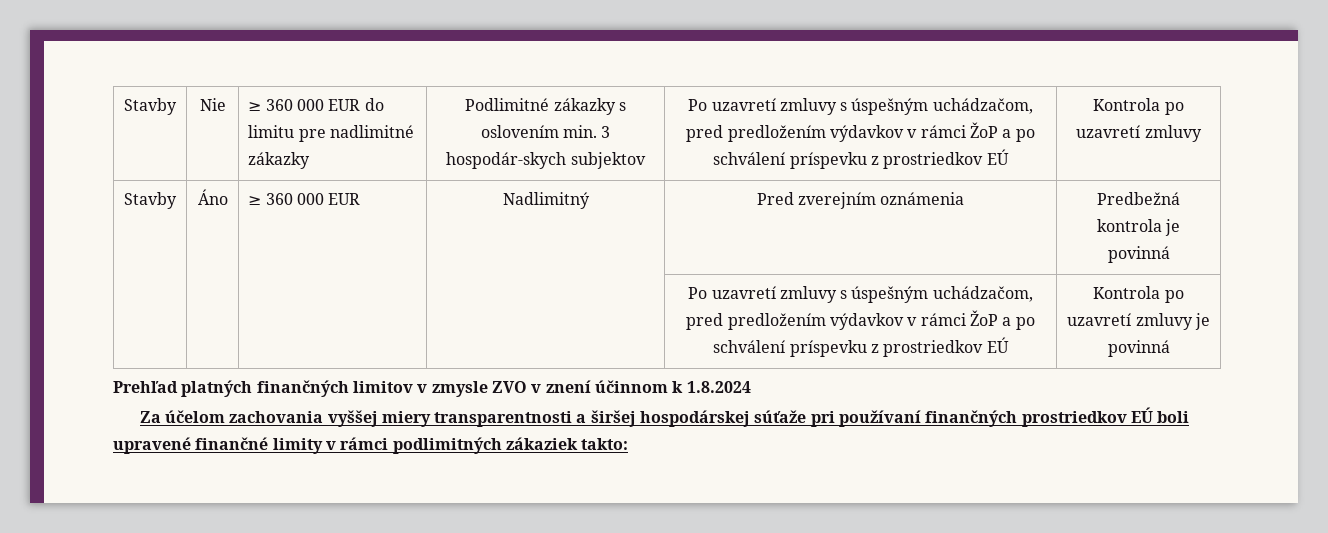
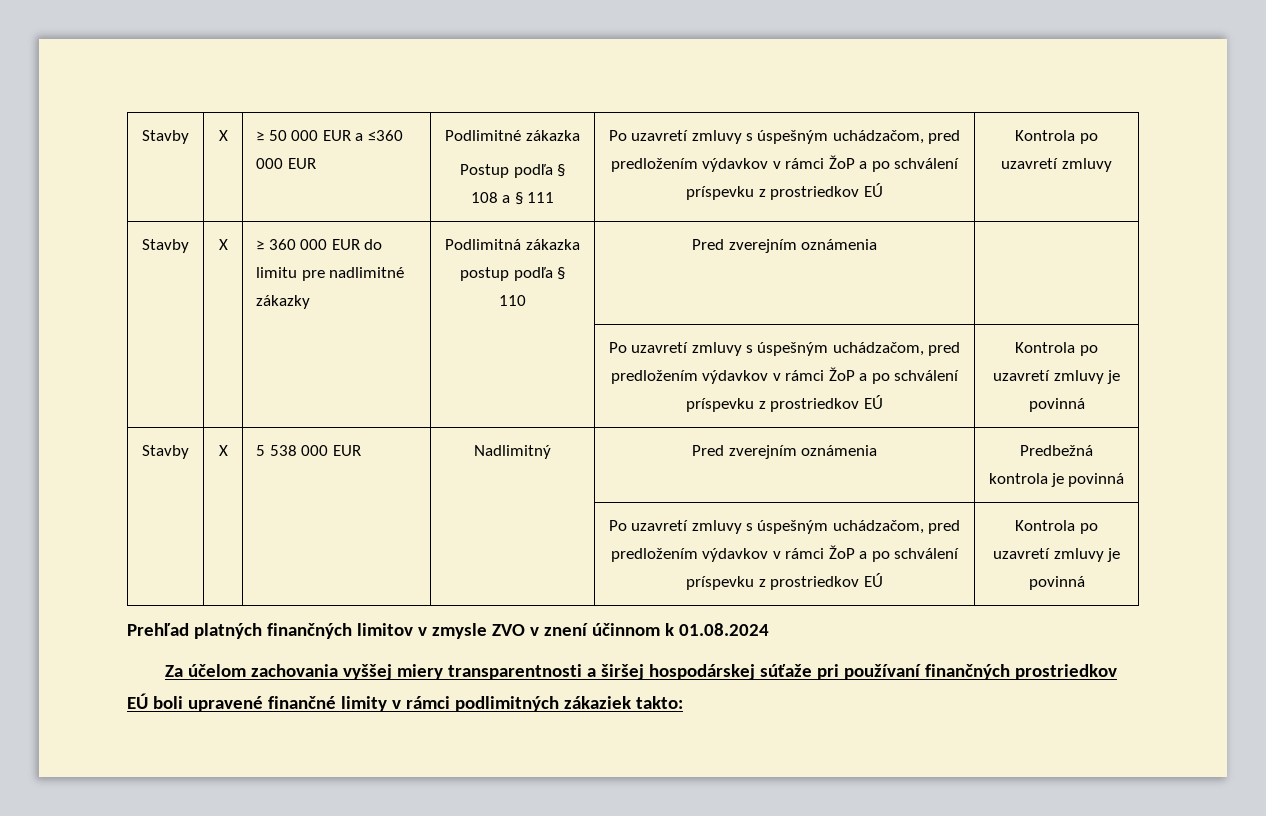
[124,98,177,115] [199,98,226,111] [248,98,384,111] [248,125,414,142] [248,152,311,169] [465,98,626,115] [480,125,611,138] [446,152,646,169] Stavby | Nie | ≥ 360 000 EUR do limitu pre nadlimitné zákazky | Podlimitné zákazky s oslovením min. 3 hospodár-skych subjektov -> [142,130,189,144] [218,130,228,141] [256,130,403,141] [256,158,316,169] [445,130,580,141] [460,164,565,178] [470,192,555,205] Stavby | X | ≥ 50 000 EUR a ≤360 000 EUR | Podlimitné zákazka // Postup podľa § 108 a § 111
[197,189,228,205] [248,193,361,205] Áno | ≥ 360 000 EUR -> [218,239,228,250] [256,239,383,250] [256,267,405,281] [256,295,311,309] [445,239,580,250] [460,267,565,281] [499,295,526,306] [692,239,877,253] [608,342,961,356] [610,367,960,384] [686,395,883,412] [1015,342,1098,356] [993,370,1120,384] [1028,398,1085,412] [142,445,189,459] [218,445,228,456] [256,445,361,456] X | ≥ 360 000 EUR do limitu pre nadlimitné zákazky | Podlimitná zákazka postup podľa § 110 | Pred zverejním oznámenia | // | | | | Po uzavretí zmluvy s úspešným uchádzačom, pred predložením výdavkov v rámci ŽoP a po schválení príspevku z prostriedkov EÚ | Kontrola po uzavretí zmluvy je povinná // Stavby | X | 5 538 000 EUR
[686,381,751,393] 1.8.2024 -> [678,623,769,636] 01.08.2024

